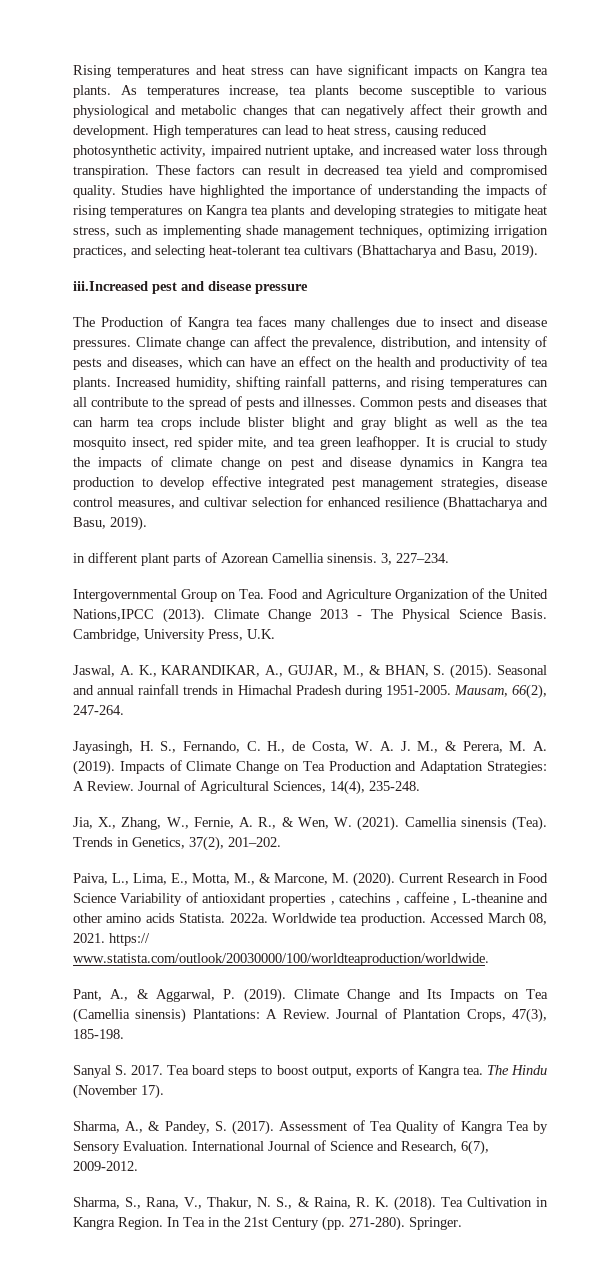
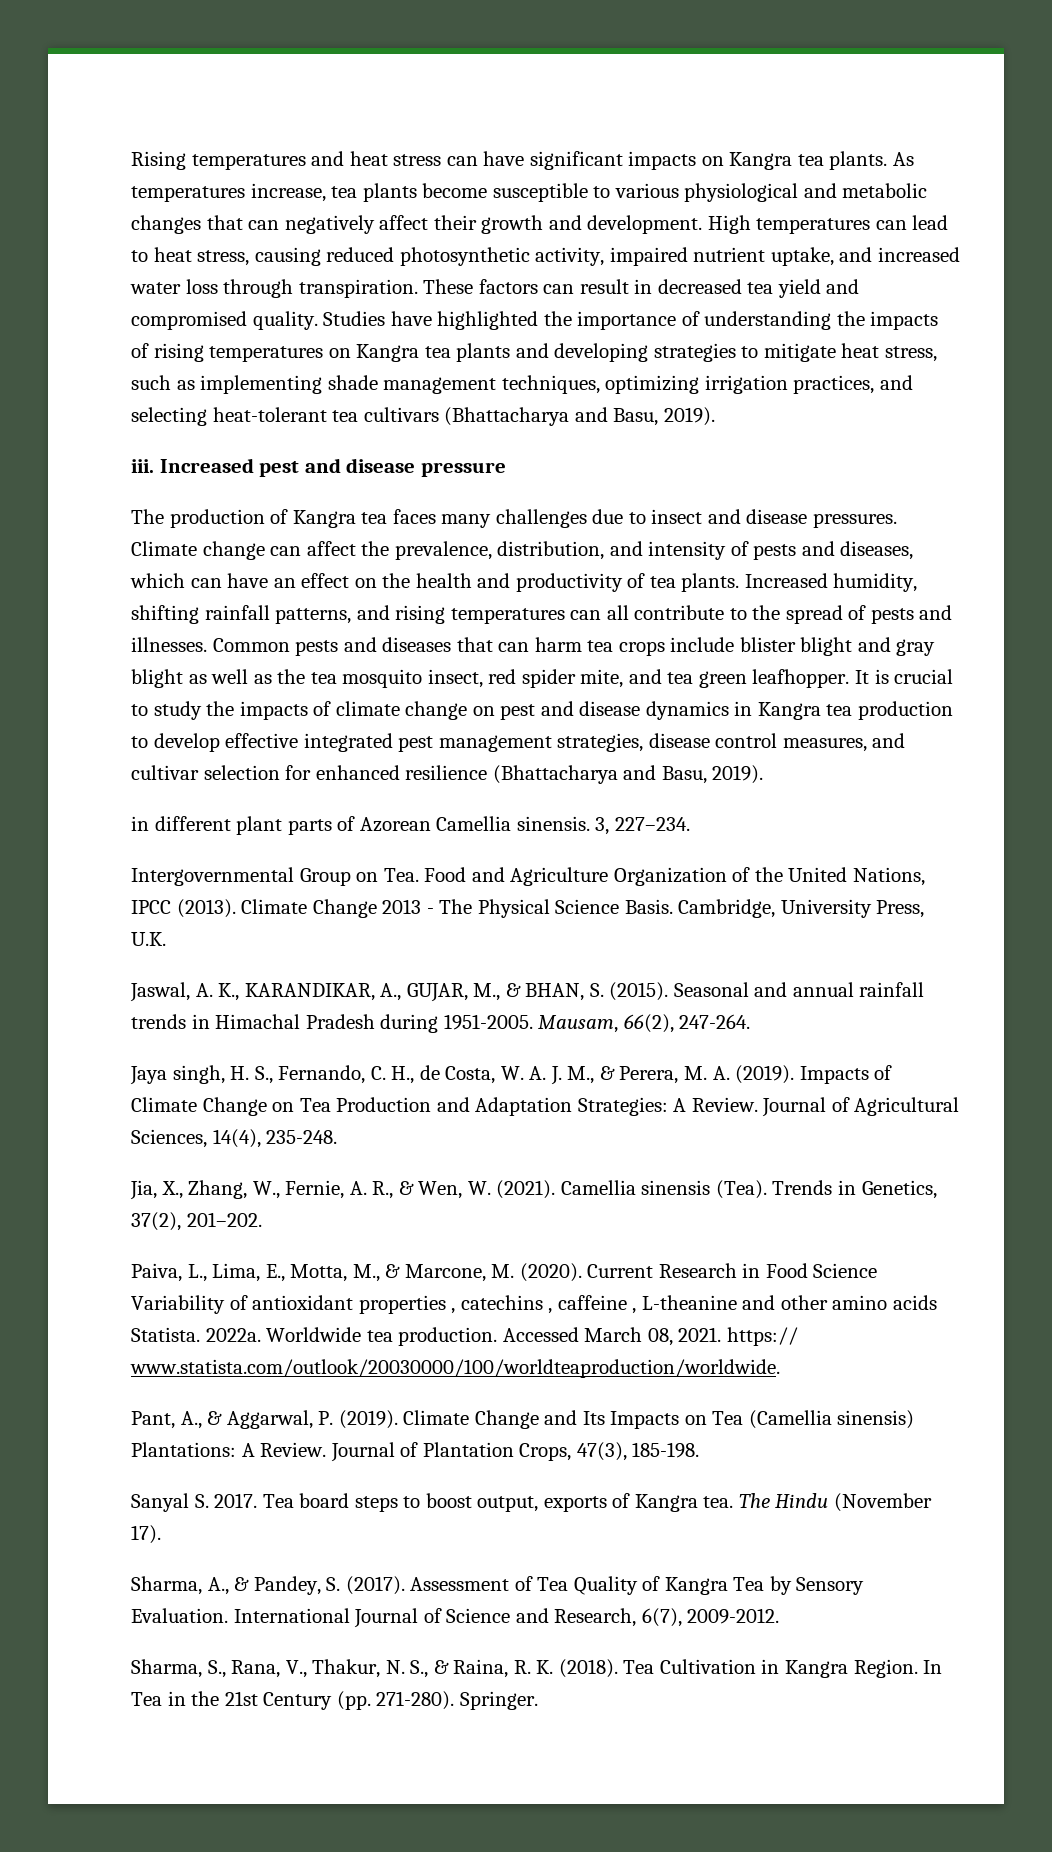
[73,281,148,291] iii.Increased -> [131,458,254,473] iii. Increased
[101,317,165,327] Production -> [169,509,265,528] production
[73,609,154,621] Nations,IPCC -> [852,867,925,886] [131,900,171,914] Nations, IPCC
[73,741,133,754] Jayasingh, -> [130,1065,225,1085] Jaya singh,

